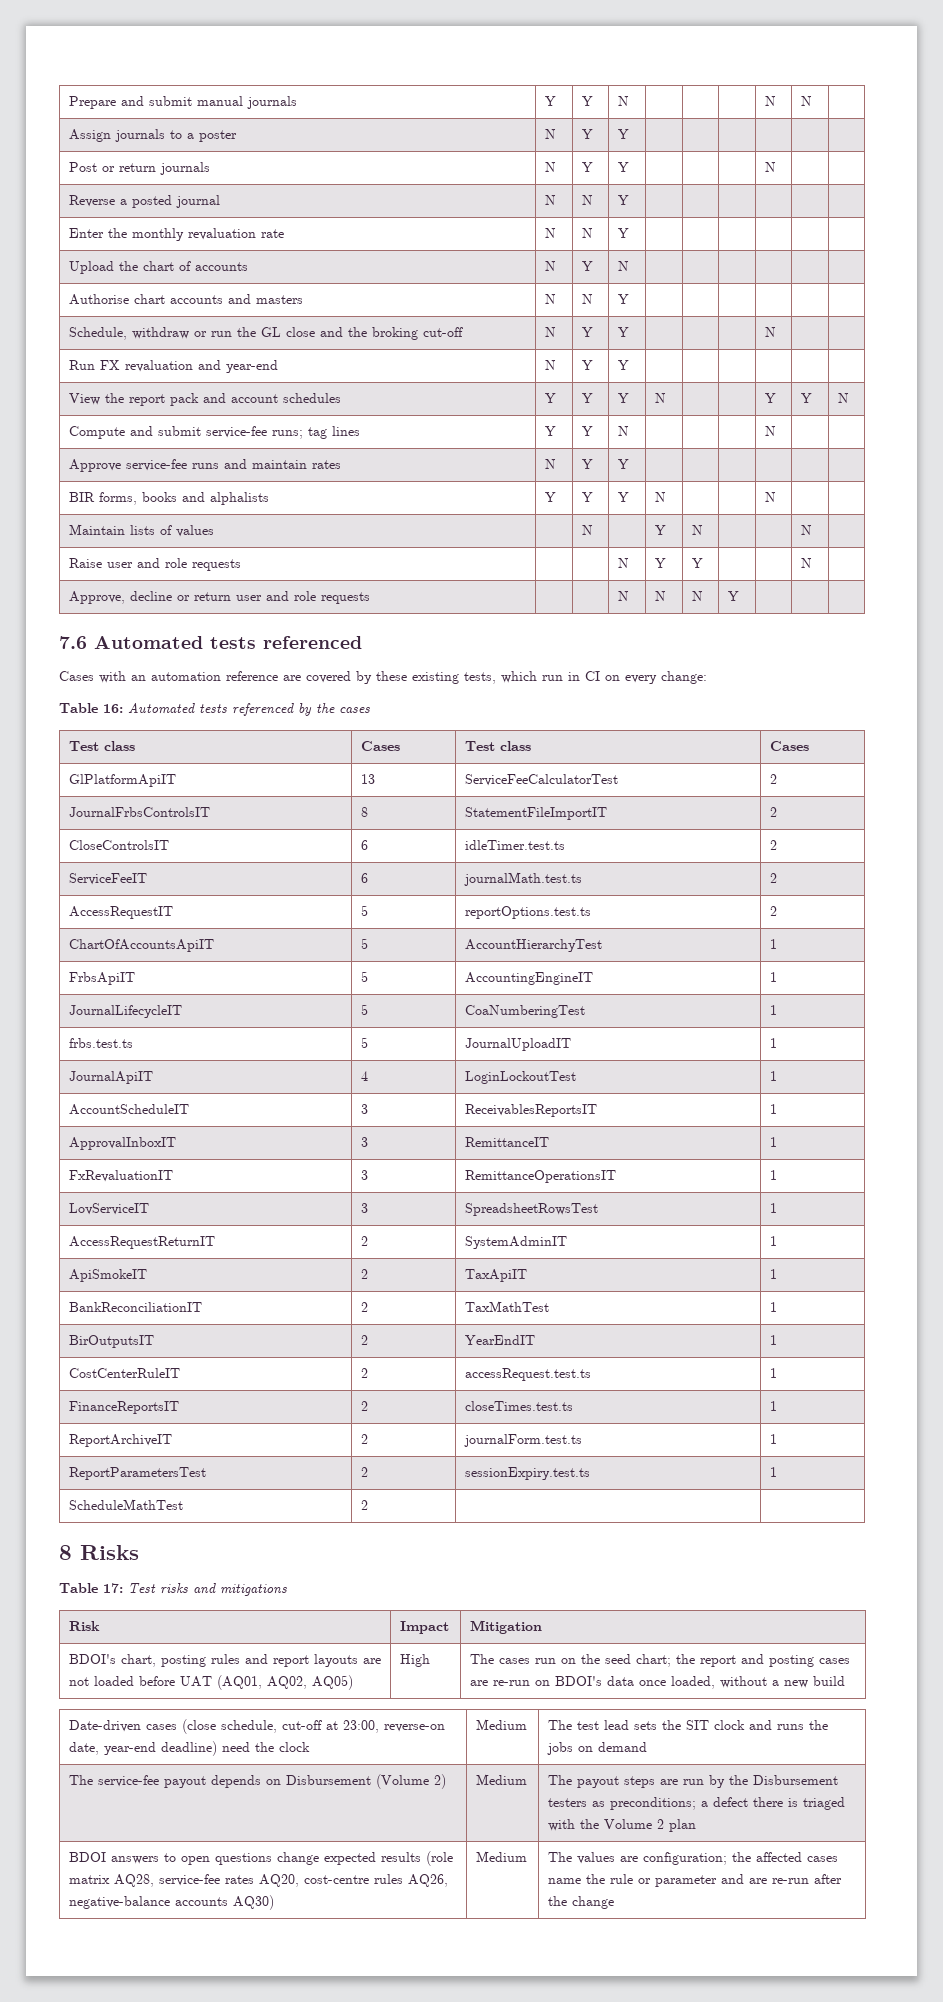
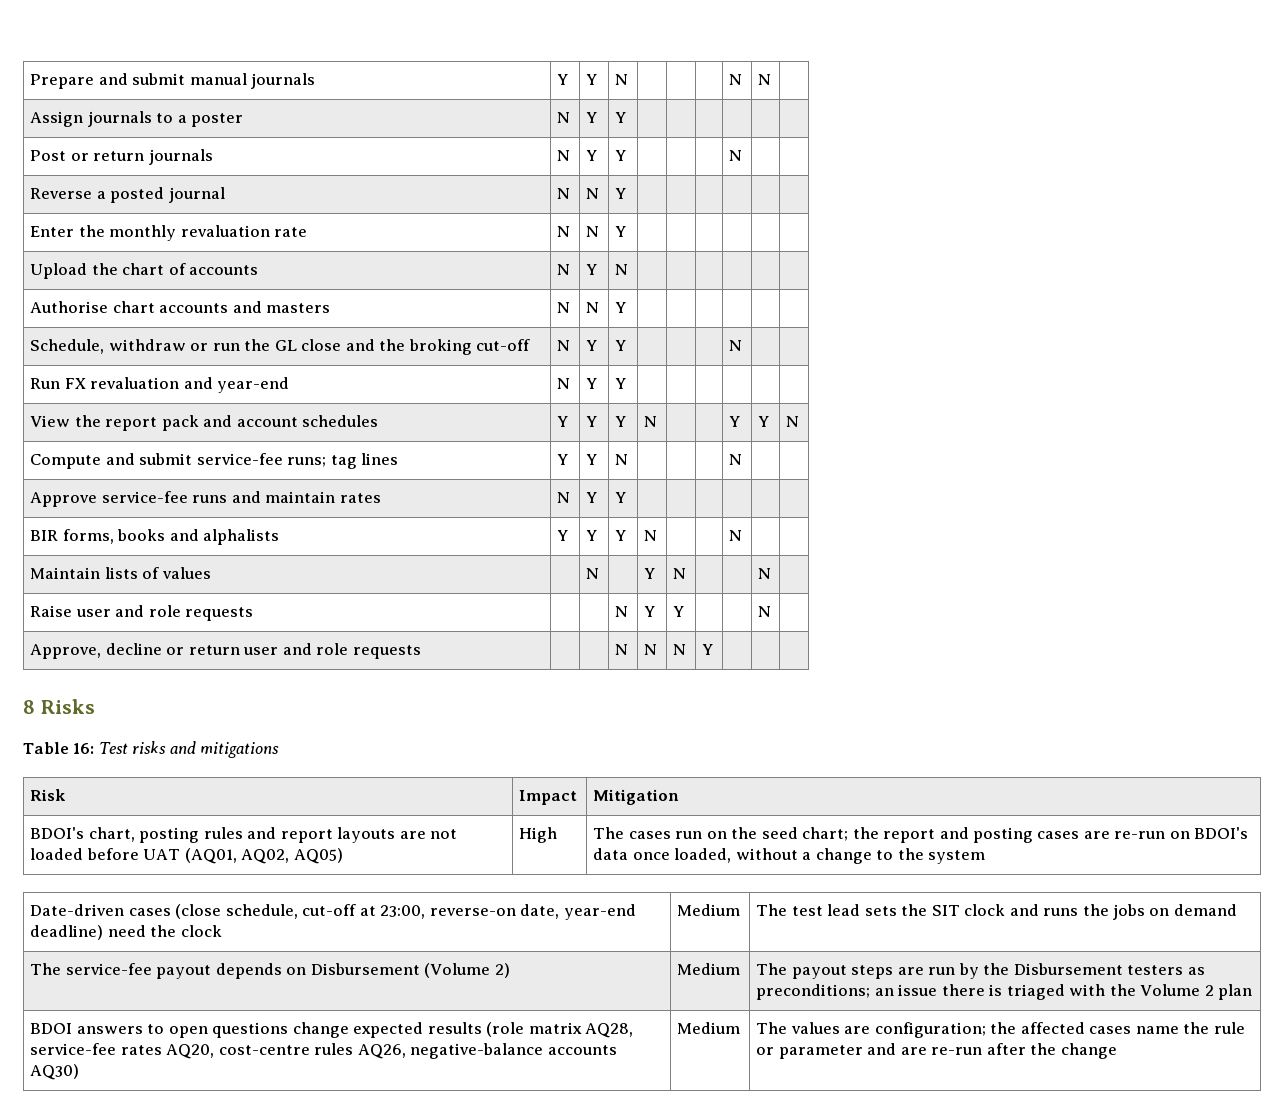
[59,636,362,649] [59,671,707,684] [59,703,370,716] [68,741,135,751] [360,741,400,751] [464,741,531,751] [769,741,809,751] [68,774,176,787] [360,774,375,784] [464,774,618,786] [769,774,777,784] [68,807,210,817] [360,807,368,817] [464,807,607,820] [769,807,777,817] [68,840,169,850] [360,840,368,850] [464,840,565,850] [769,840,777,850] [68,873,147,885] [360,873,368,883] [463,872,582,886] [769,873,777,883] [68,906,173,919] [360,905,368,916] [464,906,591,919] [769,906,777,916] [68,939,214,952] [360,938,368,949] [464,939,602,952] [769,939,777,949] [68,972,135,985] [360,971,368,982] [464,972,593,985] [769,972,777,982] [68,1005,182,1018] [360,1004,368,1015] [464,1005,585,1018] [769,1005,777,1015] [68,1038,133,1048] [360,1037,368,1048] [464,1038,571,1051] [769,1038,777,1048] [68,1071,153,1084] [360,1071,368,1081] [464,1071,576,1084] [769,1071,777,1081] [68,1104,189,1115] [360,1104,368,1114] [464,1104,597,1117] [769,1104,777,1114] [68,1137,176,1150] [360,1137,368,1147] [464,1137,549,1147] [769,1137,777,1147] [68,1170,173,1182] [360,1170,368,1180] [464,1170,616,1183] [769,1170,777,1180] [68,1203,149,1215] [360,1203,368,1213] [464,1203,598,1216] [769,1203,777,1213] [68,1236,215,1249] [360,1236,368,1246] [464,1236,567,1249] [769,1236,777,1246] [68,1269,147,1282] [360,1269,368,1279] [464,1269,527,1282] [769,1269,777,1279] [68,1302,202,1312] [360,1302,368,1312] [464,1301,549,1312] [769,1302,777,1312] [68,1335,154,1348] [360,1335,368,1345] [464,1335,535,1345] [769,1335,777,1345] [68,1368,180,1378] [360,1368,368,1378] [464,1368,591,1381] [769,1368,777,1378] [68,1401,179,1414] [360,1401,368,1411] [464,1401,573,1411] [769,1401,777,1411] [68,1434,172,1447] [360,1434,368,1444] [463,1434,582,1447] [769,1434,777,1444] [68,1467,206,1480] [360,1467,368,1477] [464,1467,590,1480] [769,1467,777,1477] [68,1499,183,1510] [360,1500,368,1510] // 7.6 Automated tests referenced // Cases with an automation reference are covered by these existing tests, which run in CI on every change: // Table 16: Automated tests referenced by the cases // Test class | Cases | Test class | Cases // GlPlatformApiIT | 13 | ServiceFeeCalculatorTest | 2 // JournalFrbsControlsIT | 8 | StatementFileImportIT | 2 // CloseControlsIT | 6 | idleTimer.test.ts | 2 // ServiceFeeIT | 6 | journalMath.test.ts | 2 // AccessRequestIT | 5 | reportOptions.test.ts | 2 // ChartOfAccountsApiIT | 5 | AccountHierarchyTest | 1 // FrbsApiIT | 5 | AccountingEngineIT | 1 // JournalLifecycleIT | 5 | CoaNumberingTest | 1 // frbs.test.ts | 5 | JournalUploadIT | 1 // JournalApiIT | 4 | LoginLockoutTest | 1 // AccountScheduleIT | 3 | ReceivablesReportsIT | 1 // ApprovalInboxIT | 3 | RemittanceIT | 1 // FxRevaluationIT | 3 | RemittanceOperationsIT | 1 // LovServiceIT | 3 | SpreadsheetRowsTest | 1 // AccessRequestReturnIT | 2 | SystemAdminIT | 1 // ApiSmokeIT | 2 | TaxApiIT | 1 // BankReconciliationIT | 2 | TaxMathTest | 1 // BirOutputsIT | 2 | YearEndIT | 1 // CostCenterRuleIT | 2 | accessRequest.test.ts | 1 // FinanceReportsIT | 2 | closeTimes.test.ts | 1 // ReportArchiveIT | 2 | journalForm.test.ts | 1 // ReportParametersTest | 2 | sessionExpiry.test.ts | 1 // ScheduleMathTest | 2 | | -> (714, 649) none
[103,1583,123,1593] 17: -> [73,743,95,754] 16:
[783,1676,845,1688] new build -> [815,848,986,864] change to the system
[700,1797,748,1807] a defect -> [874,984,938,996] an issue

